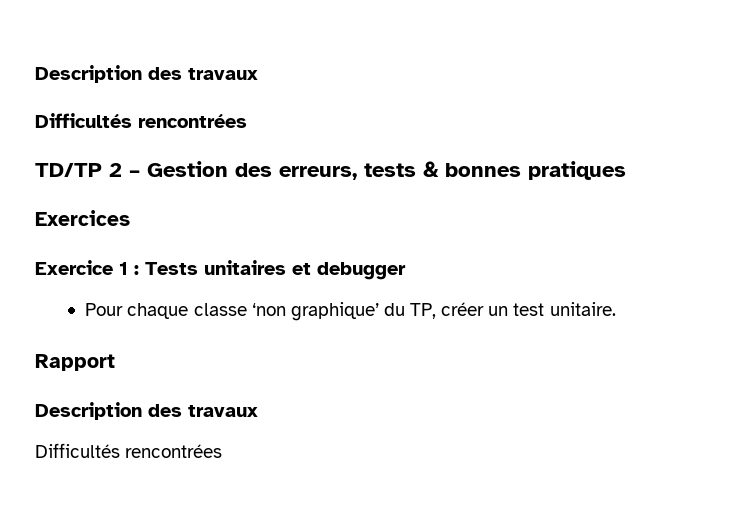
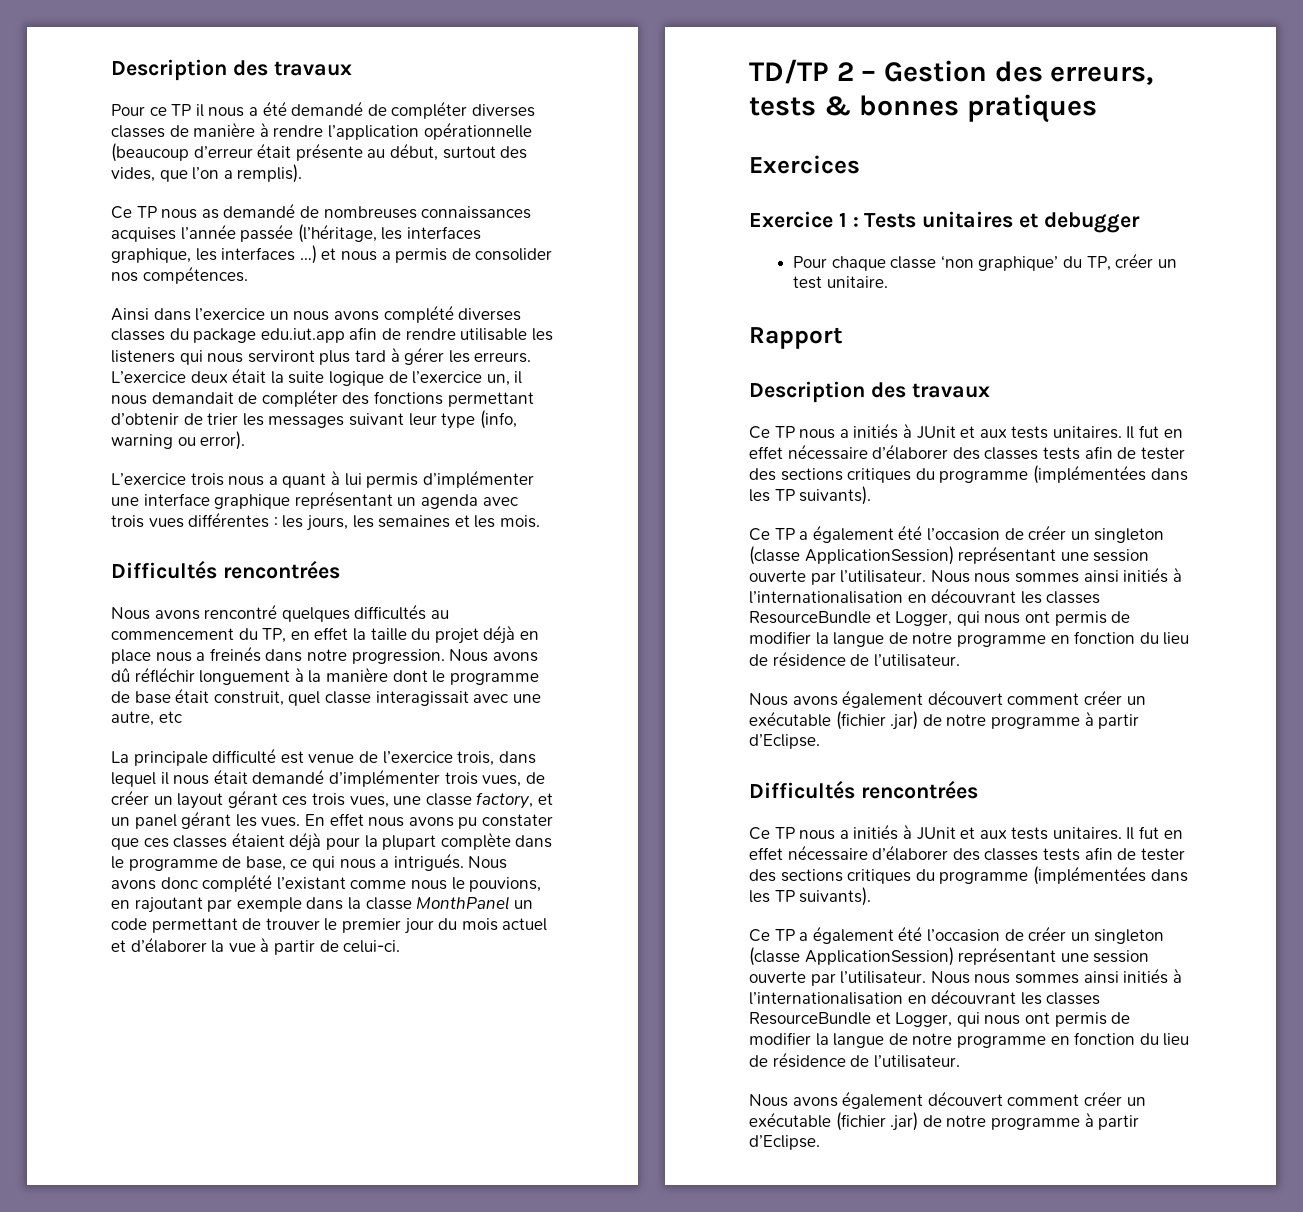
[35,65,258,83] [35,113,247,128] Description des travaux // Difficultés rencontrées -> [111,59,352,81] [111,101,535,119] [111,122,532,140] [111,143,528,162] [111,164,303,183] [111,203,532,219] [111,224,481,243] [111,245,553,264] [111,266,248,284] [111,305,522,323] [111,327,553,343] [111,347,532,365] [111,368,523,386] [111,389,534,407] [111,410,517,429] [111,431,246,450] [111,470,534,488] [111,491,518,509] [111,512,540,531] [111,561,340,579] [111,604,449,622] [111,625,539,644] [111,646,538,664] [111,667,539,685] [111,688,541,706] [111,711,182,726] [111,748,536,766] [111,769,545,787] [111,790,553,809] [111,811,553,829] [111,832,553,851] [111,853,508,871] [111,874,542,892] [111,896,533,913] [111,918,548,934] [111,937,401,955] Description des travaux // Pour ce TP il nous a été demandé de compléter diverses classes de manière à rendre l’application opérationnelle (beaucoup d’erreur était présente au début, surtout des vides, que l’on a remplis). // Ce TP nous as demandé de nombreuses connaissances acquises l’année passée (l’héritage, les interfaces graphique, les interfaces …) et nous a permis de consolider nos compétences. // Ainsi dans l’exercice un nous avons complété diverses classes du package edu.iut.app afin de rendre utilisable les listeners qui nous serviront plus tard à gérer les erreurs. L’exercice deux était la suite logique de l’exercice un, il nous demandait de compléter des fonctions permettant d’obtenir de trier les messages suivant leur type (info, warning ou error). // L’exercice trois nous a quant à lui permis d’implémenter une interface graphique représentant un agenda avec trois vues différentes : les jours, les semaines et les mois. // Difficultés rencontrées // Nous avons rencontré quelques difficultés au commencement du TP, en effet la taille du projet déjà en place nous a freinés dans notre progression. Nous avons dû réfléchir longuement à la manière dont le programme de base était construit, quel classe interagissait avec une autre, etc // La principale difficulté est venue de l’exercice trois, dans lequel il nous était demandé d’implémenter trois vues, de créer un layout gérant ces trois vues, une classe factory, et un panel gérant les vues. En effet nous avons pu constater que ces classes étaient déjà pour la plupart complète dans le programme de base, ce qui nous a intrigués. Nous avons donc complété l’existant comme nous le pouvions, en rajoutant par exemple dans la classe MonthPanel un code permettant de trouver le premier jour du mois actuel et d’élaborer la vue à partir de celui-ci.
[35,443,223,458] Difficultés rencontrées -> [749,423,1183,439] [749,444,1185,460] [749,465,1188,484] [749,486,872,505] [749,525,1165,543] [749,546,1150,565] [749,567,1182,585] [749,588,1101,604] [749,611,1131,626] [749,631,1190,647] [749,651,960,667] [749,690,1146,708] [749,711,1140,730] [749,734,820,749] [749,781,978,799] [749,824,1183,840] [749,845,1185,861] [749,866,1188,885] [749,887,872,906] [749,926,1165,944] [749,947,1150,966] [749,968,1182,986] [749,989,1101,1005] [749,1012,1131,1027] [749,1032,1190,1048] [749,1052,960,1068] [749,1091,1146,1109] [749,1112,1140,1131] [749,1135,820,1150] Ce TP nous a initiés à JUnit et aux tests unitaires. Il fut en effet nécessaire d’élaborer des classes tests afin de tester des sections critiques du programme (implémentées dans les TP suivants). // Ce TP a également été l’occasion de créer un singleton (classe ApplicationSession) représentant une session ouverte par l’utilisateur. Nous nous sommes ainsi initiés à l’internationalisation en découvrant les classes ResourceBundle et Logger, qui nous ont permis de modifier la langue de notre programme en fonction du lieu de résidence de l’utilisateur. // Nous avons également découvert comment créer un exécutable (fichier .jar) de notre programme à partir d’Eclipse. // Difficultés rencontrées // Ce TP nous a initiés à JUnit et aux tests unitaires. Il fut en effet nécessaire d’élaborer des classes tests afin de tester des sections critiques du programme (implémentées dans les TP suivants). // Ce TP a également été l’occasion de créer un singleton (classe ApplicationSession) représentant une session ouverte par l’utilisateur. Nous nous sommes ainsi initiés à l’internationalisation en découvrant les classes ResourceBundle et Logger, qui nous ont permis de modifier la langue de notre programme en fonction du lieu de résidence de l’utilisateur. // Nous avons également découvert comment créer un exécutable (fichier .jar) de notre programme à partir d’Eclipse.

